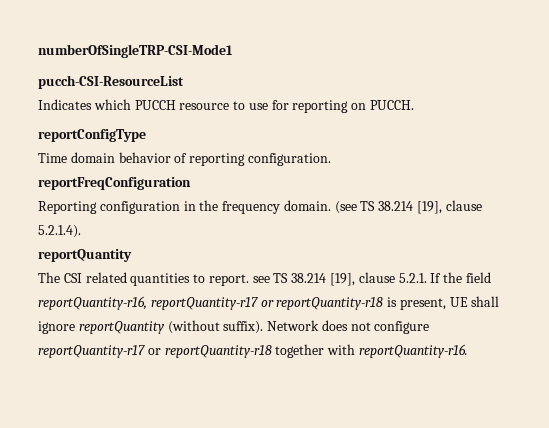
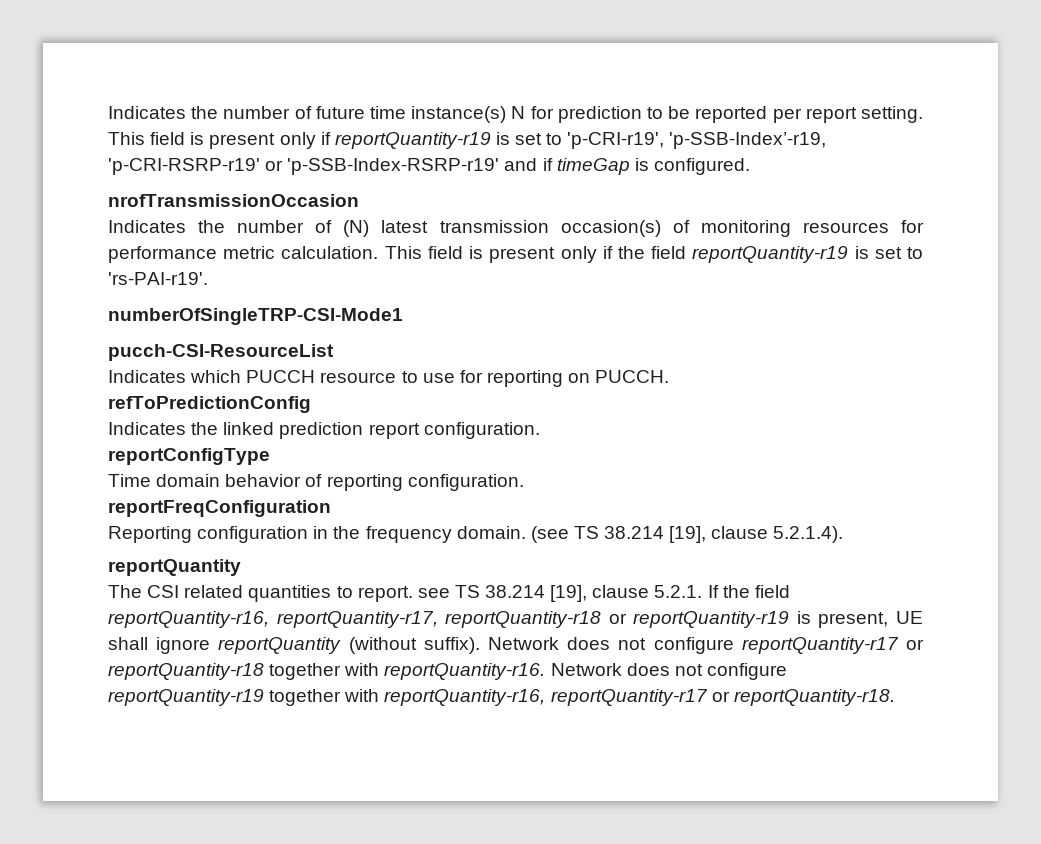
(38, 51) none -> [108,106,924,123] [108,132,827,149] [108,158,750,175] [108,194,359,207] [108,220,925,237] [108,246,923,263] [108,272,208,285] Indicates the number of future time instance(s) N for prediction to be reported per report setting. This field is present only if reportQuantity-r19 is set to 'p-CRI-r19', 'p-SSB-Index’-r19, 'p-CRI-RSRP-r19' or 'p-SSB-Index-RSRP-r19' and if timeGap is configured. // nrofTransmissionOccasion // Indicates the number of (N) latest transmission occasion(s) of monitoring resources for performance metric calculation. This field is present only if the field reportQuantity-r19 is set to 'rs-PAI-r19'. //
(415, 105) none -> [108,396,311,413] [108,422,540,439] // refToPredictionConfig // Indicates the linked prediction report configuration.
[150,297,384,310] reportQuantity-r17 or reportQuantity-r18 -> [276,611,790,628] reportQuantity-r17, reportQuantity-r18 or reportQuantity-r19
(468, 351) none -> [550,663,787,680] [108,689,895,706] Network does not configure reportQuantity-r19 together with reportQuantity-r16, reportQuantity-r17 or reportQuantity-r18.

